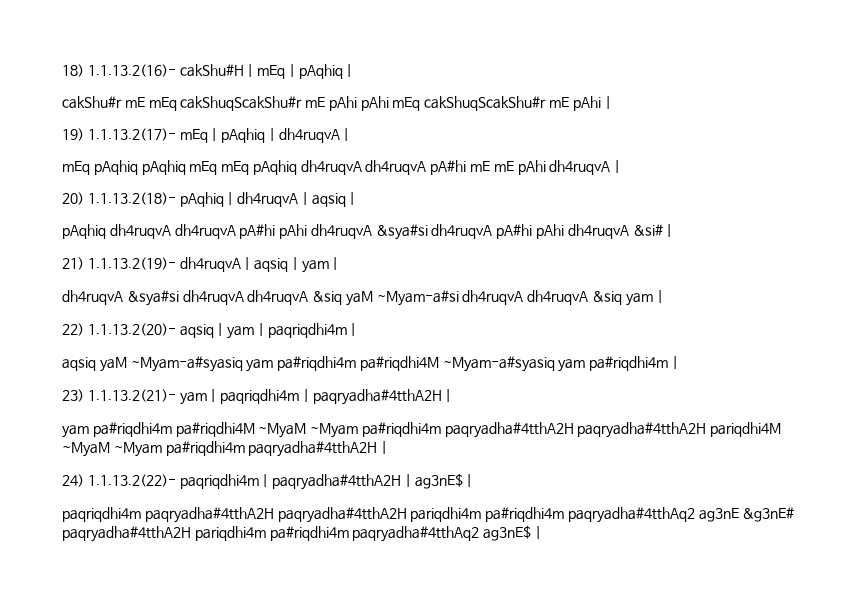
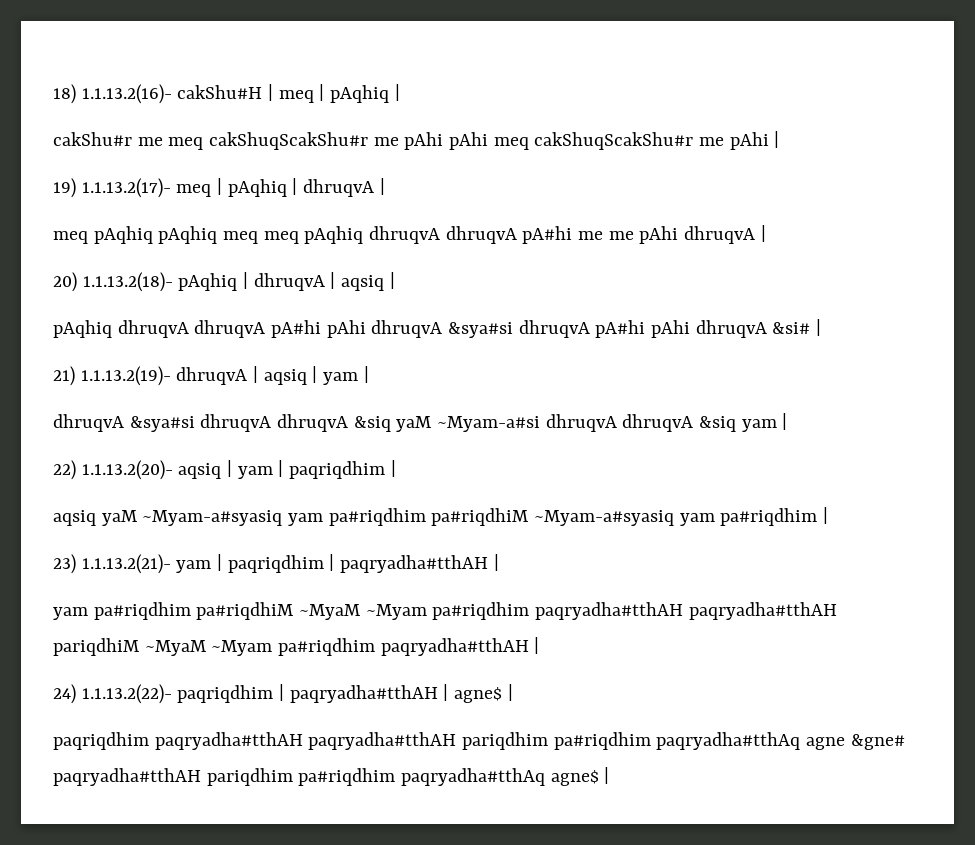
[257,65,286,79] mEq -> [278,90,314,103] meq
[124,96,570,111] mE mEq cakShuqScakShu#r mE pAhi pAhi mEq cakShuqScakShu#r mE -> [137,132,725,150] me meq cakShuqScakShu#r me pAhi pAhi meq cakShuqScakShu#r me
[179,128,350,143] [62,161,90,175] mEq | pAqhiq | dh4ruqvA | // mEq -> [176,178,385,197] [53,231,88,244] meq | pAqhiq | dhruqvA | // meq
[189,160,611,175] mEq mEq pAqhiq dh4ruqvA dh4ruqvA pA#hi mE mE pAhi dh4ruqvA -> [223,226,756,244] meq meq pAqhiq dhruqvA dhruqvA pA#hi me me pAhi dhruqvA
[237,192,299,207] dh4ruqvA -> [253,273,325,291] dhruqvA
[109,224,629,240] dh4ruqvA dh4ruqvA pA#hi pAhi dh4ruqvA &sya#si dh4ruqvA pA#hi pAhi dh4ruqvA -> [117,320,767,338] dhruqvA dhruqvA pA#hi pAhi dhruqvA &sya#si dhruqvA pA#hi pAhi dhruqvA
[179,257,241,272] dh4ruqvA -> [176,367,248,385] dhruqvA
[62,290,309,306] dh4ruqvA &sya#si dh4ruqvA dh4ruqvA -> [53,414,349,432] dhruqvA &sya#si dhruqvA dhruqvA
[462,290,589,305] dh4ruqvA dh4ruqvA -> [545,414,694,432] dhruqvA dhruqvA
[267,323,347,338] paqriqdhi4m -> [289,461,386,479] paqriqdhim
[277,356,669,372] pa#riqdhi4m pa#riqdhi4M ~Myam-a#syasiq yam pa#riqdhi4m -> [328,508,818,526] pa#riqdhim pa#riqdhiM ~Myam-a#syasiq yam pa#riqdhim
[220,389,442,405] paqriqdhi4m | paqryadha#4tthA2H -> [227,554,489,573] paqriqdhim | paqryadha#tthAH
[92,422,782,438] [62,441,388,457] [62,473,473,490] [62,507,795,523] [62,525,532,542] pa#riqdhi4m pa#riqdhi4M ~MyaM ~Myam pa#riqdhi4m paqryadha#4tthA2H paqryadha#4tthA2H pariqdhi4M ~MyaM ~Myam pa#riqdhi4m paqryadha#4tthA2H | // 24) 1.1.13.2(22)- paqriqdhi4m | paqryadha#4tthA2H | ag3nE$ | // paqriqdhi4m paqryadha#4tthA2H paqryadha#4tthA2H pariqdhi4m pa#riqdhi4m paqryadha#4tthAq2 ag3nE &g3nE# paqryadha#4tthA2H pariqdhi4m pa#riqdhi4m paqryadha#4tthAq2 ag3nE$ -> [93,602,837,620] [53,637,540,656] [53,684,513,704] [53,732,905,750] [53,768,599,786] pa#riqdhim pa#riqdhiM ~MyaM ~Myam pa#riqdhim paqryadha#tthAH paqryadha#tthAH pariqdhiM ~MyaM ~Myam pa#riqdhim paqryadha#tthAH | // 24) 1.1.13.2(22)- paqriqdhim | paqryadha#tthAH | agne$ | // paqriqdhim paqryadha#tthAH paqryadha#tthAH pariqdhim pa#riqdhim paqryadha#tthAq agne &gne# paqryadha#tthAH pariqdhim pa#riqdhim paqryadha#tthAq agne$

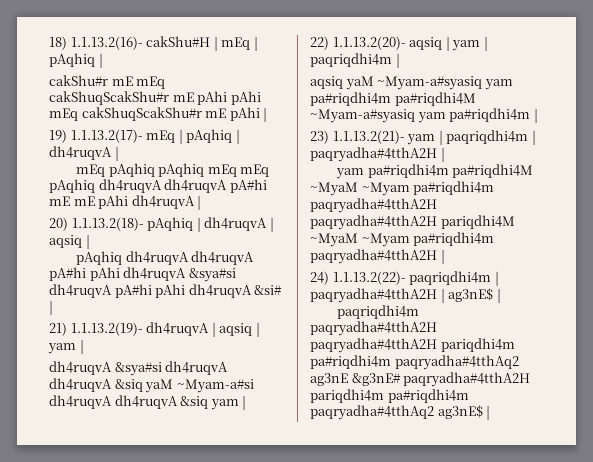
[278,90,314,103] meq -> [221,37,251,50] mEq
[137,132,725,150] me meq cakShuqScakShu#r me pAhi pAhi meq cakShuqScakShu#r me -> [111,76,166,89] [49,91,261,105] [49,107,227,121] mE mEq cakShuqScakShu#r mE pAhi pAhi mEq cakShuqScakShu#r mE
[176,178,385,197] [53,231,88,244] meq | pAqhiq | dhruqvA | // meq -> [146,129,240,144] [49,146,119,161] [76,164,106,177] mEq | pAqhiq | dh4ruqvA | // mEq
[223,226,756,244] meq meq pAqhiq dhruqvA dhruqvA pA#hi me me pAhi dhruqvA -> [207,164,270,177] [49,179,267,193] [49,195,195,209] mEq mEq pAqhiq dh4ruqvA dh4ruqvA pA#hi mE mE pAhi dh4ruqvA
[253,273,325,291] dhruqvA -> [204,217,268,231] dh4ruqvA
[117,320,767,338] dhruqvA dhruqvA pA#hi pAhi dhruqvA &sya#si dhruqvA pA#hi pAhi dhruqvA -> [125,251,255,265] [49,267,236,282] [49,284,252,298] dh4ruqvA dh4ruqvA pA#hi pAhi dh4ruqvA &sya#si dh4ruqvA pA#hi pAhi dh4ruqvA
[176,367,248,385] dhruqvA -> [146,322,210,336] dh4ruqvA
[53,414,349,432] dhruqvA &sya#si dhruqvA dhruqvA -> [49,361,229,376] [49,378,112,392] dh4ruqvA &sya#si dh4ruqvA dh4ruqvA
[545,414,694,432] dhruqvA dhruqvA -> [49,395,178,409] dh4ruqvA dh4ruqvA
[289,461,386,479] paqriqdhim -> [310,53,392,67] paqriqdhi4m
[328,508,818,526] pa#riqdhim pa#riqdhiM ~Myam-a#syasiq yam pa#riqdhim -> [310,92,476,106] [310,108,531,123] pa#riqdhi4m pa#riqdhi4M ~Myam-a#syasiq yam pa#riqdhi4m
[227,554,489,573] paqriqdhim | paqryadha#tthAH -> [446,130,536,145] [310,147,437,162] paqriqdhi4m | paqryadha#4tthA2H
[93,602,837,620] [53,637,540,656] [53,684,513,704] [53,732,905,750] [53,768,599,786] pa#riqdhim pa#riqdhiM ~MyaM ~Myam pa#riqdhim paqryadha#tthAH paqryadha#tthAH pariqdhiM ~MyaM ~Myam pa#riqdhim paqryadha#tthAH | // 24) 1.1.13.2(22)- paqriqdhim | paqryadha#tthAH | agne$ | // paqriqdhim paqryadha#tthAH paqryadha#tthAH pariqdhim pa#riqdhim paqryadha#tthAq agne &gne# paqryadha#tthAH pariqdhim pa#riqdhim paqryadha#tthAq agne$ -> [367,164,534,178] [310,181,495,196] [310,198,437,213] [310,215,515,230] [310,232,495,247] [310,249,445,264] [310,271,499,286] [310,288,501,303] [337,305,420,319] [310,321,437,336] [310,338,515,353] [310,355,519,370] [310,372,531,387] [310,389,469,403] [310,405,483,420] pa#riqdhi4m pa#riqdhi4M ~MyaM ~Myam pa#riqdhi4m paqryadha#4tthA2H paqryadha#4tthA2H pariqdhi4M ~MyaM ~Myam pa#riqdhi4m paqryadha#4tthA2H | // 24) 1.1.13.2(22)- paqriqdhi4m | paqryadha#4tthA2H | ag3nE$ | // paqriqdhi4m paqryadha#4tthA2H paqryadha#4tthA2H pariqdhi4m pa#riqdhi4m paqryadha#4tthAq2 ag3nE &g3nE# paqryadha#4tthA2H pariqdhi4m pa#riqdhi4m paqryadha#4tthAq2 ag3nE$

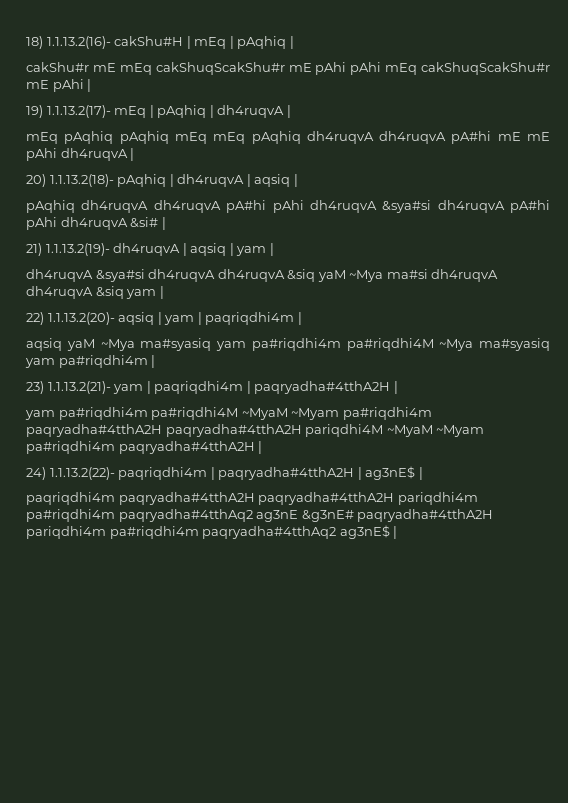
[176,379,254,393] ~Myam-a#si -> [349,269,428,282] ~Mya ma#si
[377,76,513,90] [310,92,476,106] [310,109,415,123] ~Myam-a#syasiq yam pa#riqdhi4m pa#riqdhi4M ~Myam-a#syasiq -> [100,338,550,351] ~Mya ma#syasiq yam pa#riqdhi4m pa#riqdhi4M ~Mya ma#syasiq

